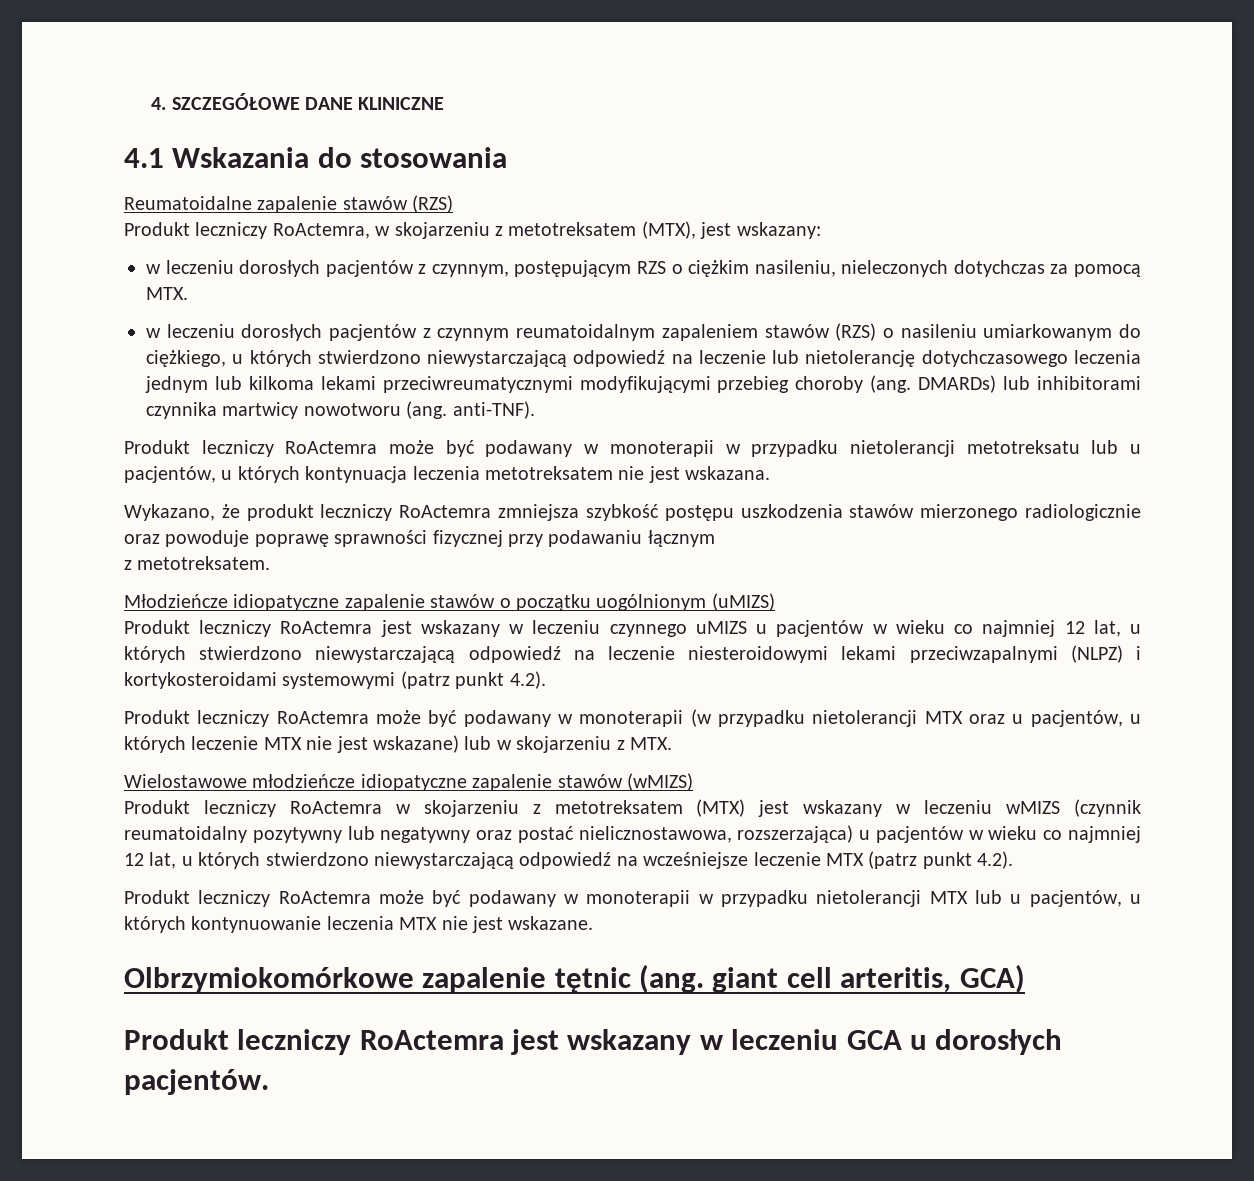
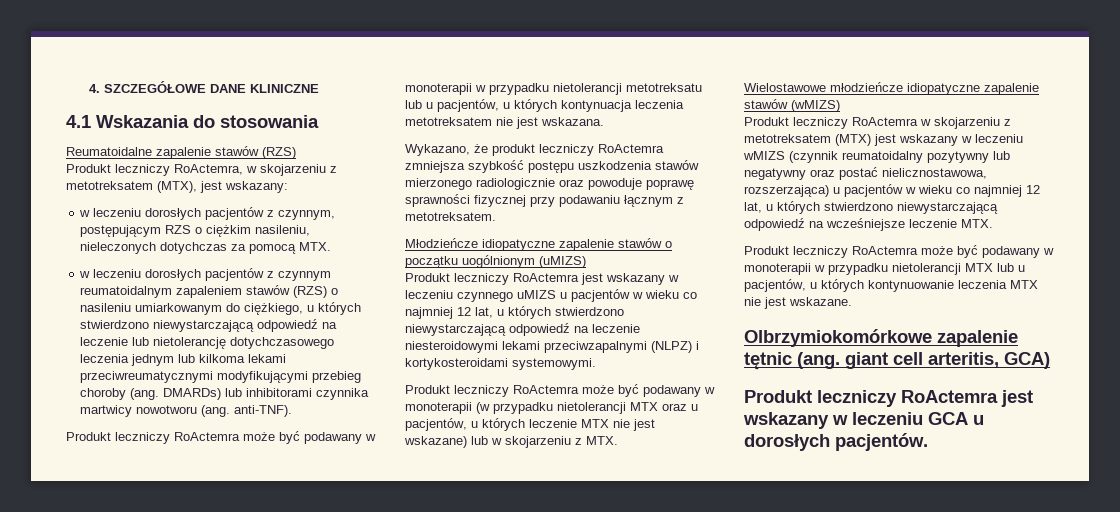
(715, 538) // -> (673, 201) none
[282,671,546,689] systemowymi (patrz punkt 4.2). -> [512,358,596,370] systemowymi.
[825,851,1014,869] MTX (patrz punkt 4.2). -> [961,219,993,228] MTX.

